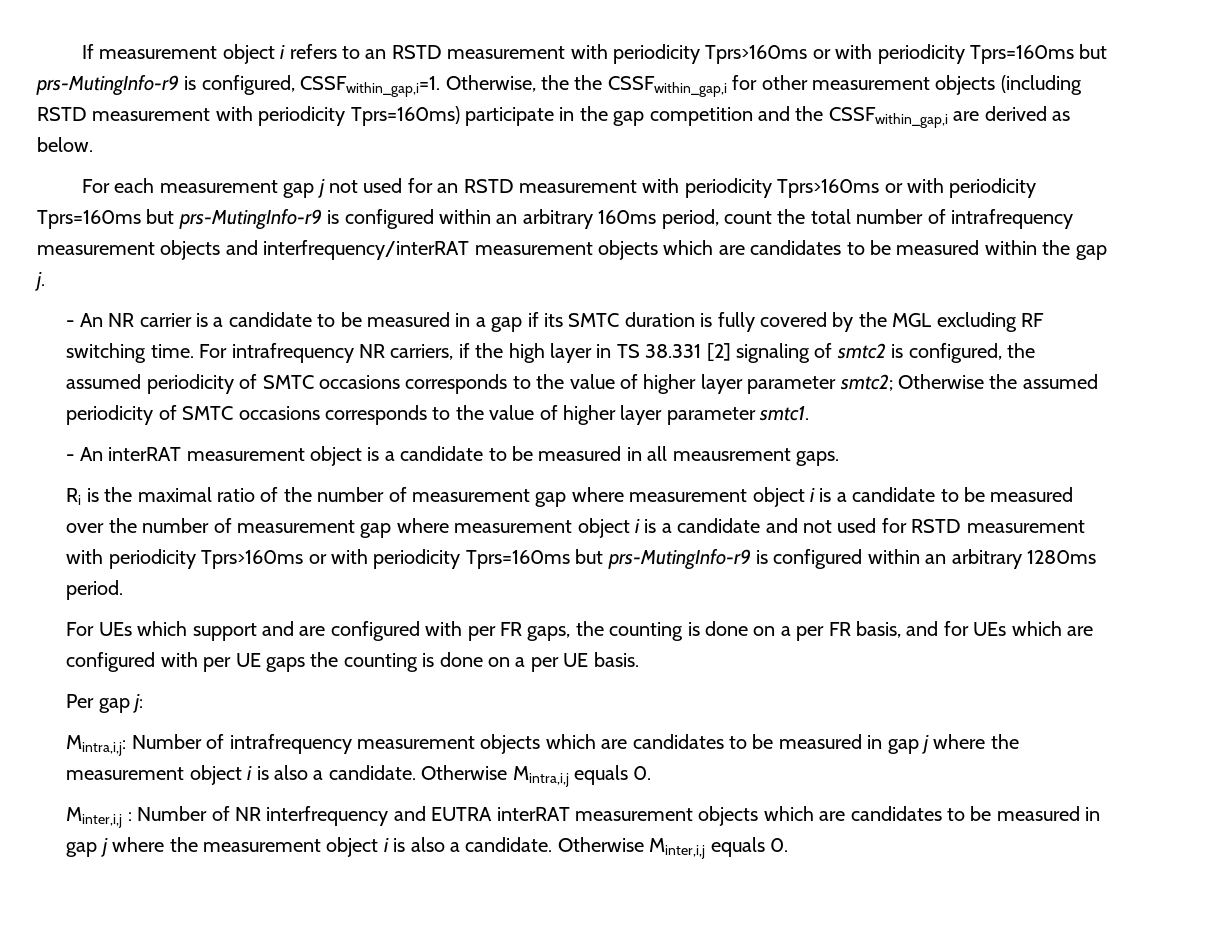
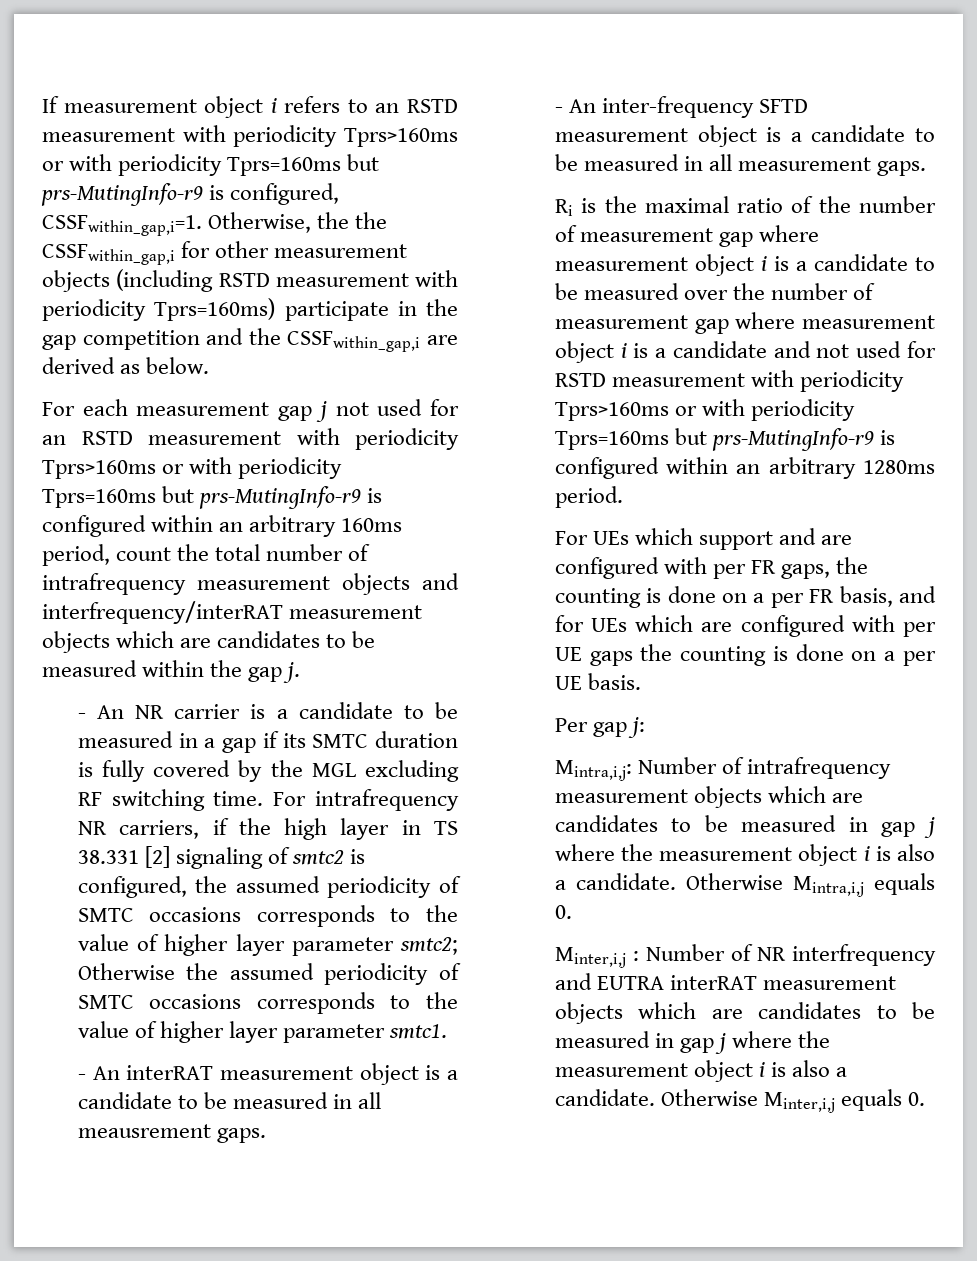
(839, 458) none -> [554,96,809,118] [554,125,935,147] [554,154,927,176] // - An inter-frequency SFTD measurement object is a candidate to be measured in all measurement gaps.

